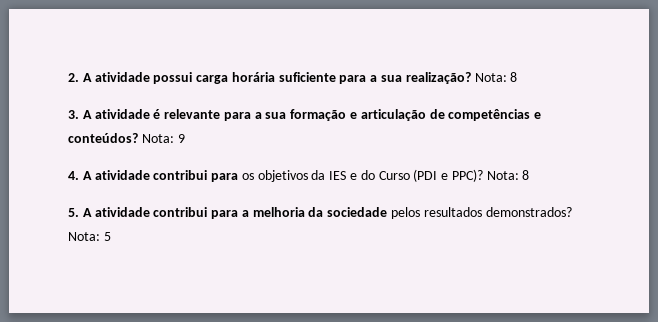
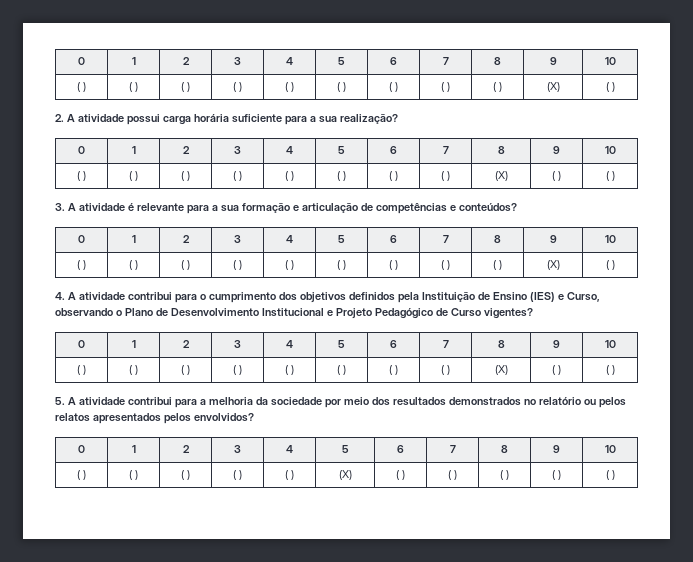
(68, 77) none -> [78,57,85,65] [131,57,136,65] [182,57,190,65] [234,57,241,65] [286,57,293,65] [338,57,345,65] [390,57,397,65] [442,57,449,65] [494,57,501,65] [549,57,557,65] [604,57,616,65] [77,82,86,92] [129,82,138,92] [181,82,190,92] [233,82,242,92] [285,82,294,92] [337,82,346,92] [389,82,398,92] [441,82,450,92] [493,82,502,92] [546,82,560,92] [605,82,615,92] 0 | 1 | 2 | 3 | 4 | 5 | 6 | 7 | 8 | 9 | 10 // ( ) | ( ) | ( ) | ( ) | ( ) | ( ) | ( ) | ( ) | ( ) | (X) | ( ) //
[474,72,518,82] Nota: 8 -> [78,146,85,154] [131,146,136,154] [182,146,190,154] [234,146,241,154] [286,146,293,154] [338,146,345,154] [390,146,397,154] [442,146,449,154] [497,146,505,154] [553,146,560,154] [604,146,616,154] [77,171,86,181] [129,171,138,181] [181,171,190,181] [233,171,242,181] [285,171,294,181] [337,171,346,181] [389,171,398,181] [441,171,450,181] [494,171,508,181] [552,171,561,181] [605,171,615,181] // 0 | 1 | 2 | 3 | 4 | 5 | 6 | 7 | 8 | 9 | 10 // ( ) | ( ) | ( ) | ( ) | ( ) | ( ) | ( ) | ( ) | (X) | ( ) | ( )
[141,134,185,143] Nota: 9 -> [78,235,85,243] [131,235,136,243] [182,235,190,243] [234,235,241,243] [286,235,293,243] [338,235,345,243] [390,235,397,243] [442,235,449,243] [494,235,501,243] [549,235,557,243] [604,235,616,243] [77,260,86,270] [129,260,138,270] [181,260,190,270] [233,260,242,270] [285,260,294,270] [337,260,346,270] [389,260,398,270] [441,260,450,270] [493,260,502,270] [546,260,560,270] [605,260,615,270] // 0 | 1 | 2 | 3 | 4 | 5 | 6 | 7 | 8 | 9 | 10 // ( ) | ( ) | ( ) | ( ) | ( ) | ( ) | ( ) | ( ) | ( ) | (X) | ( )
[241,169,530,182] os objetivos da IES e do Curso (PDI e PPC)? Nota: 8 -> [200,291,600,303] [55,308,533,319] [78,340,85,348] [131,340,136,348] [182,340,190,348] [234,340,241,348] [286,340,293,348] [338,340,345,348] [390,340,397,348] [442,340,449,348] [497,340,505,348] [553,340,560,348] [604,340,616,348] [77,365,86,375] [129,365,138,375] [181,365,190,375] [233,365,242,375] [285,365,294,375] [337,365,346,375] [389,365,398,375] [441,365,450,375] [494,365,508,375] [552,365,561,375] [605,365,615,375] o cumprimento dos objetivos definidos pela Instituição de Ensino (IES) e Curso, observando o Plano de Desenvolvimento Institucional e Projeto Pedagógico de Curso vigentes? // 0 | 1 | 2 | 3 | 4 | 5 | 6 | 7 | 8 | 9 | 10 // ( ) | ( ) | ( ) | ( ) | ( ) | ( ) | ( ) | ( ) | (X) | ( ) | ( )
[391,207,572,219] [68,232,111,241] pelos resultados demonstrados? Nota: 5 -> [325,397,626,408] [55,413,254,424] [78,445,85,453] [131,445,136,453] [182,445,190,453] [234,445,241,453] [286,445,293,453] [341,445,349,453] [397,445,404,453] [449,445,456,453] [501,445,508,453] [553,445,560,453] [604,445,616,453] [77,470,86,480] [129,470,138,480] [181,470,190,480] [233,470,242,480] [285,470,294,480] [338,470,352,480] [396,470,405,480] [448,470,457,480] [500,470,509,480] [552,470,561,480] [605,470,615,480] por meio dos resultados demonstrados no relatório ou pelos relatos apresentados pelos envolvidos? // 0 | 1 | 2 | 3 | 4 | 5 | 6 | 7 | 8 | 9 | 10 // ( ) | ( ) | ( ) | ( ) | ( ) | (X) | ( ) | ( ) | ( ) | ( ) | ( )

